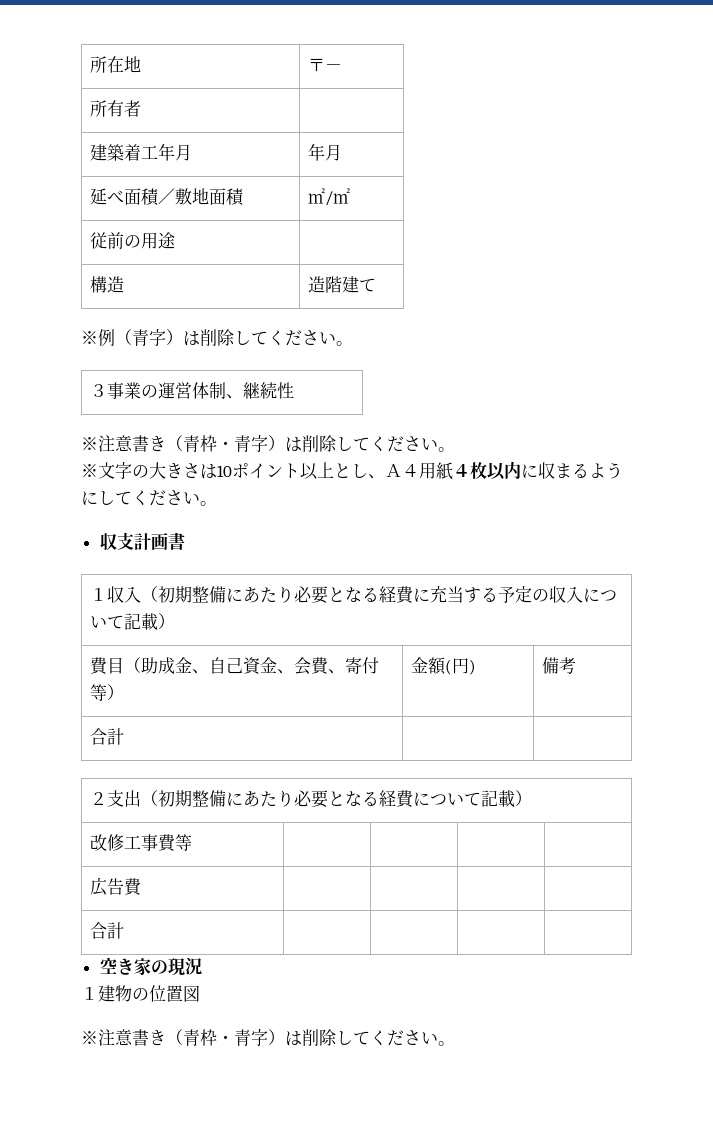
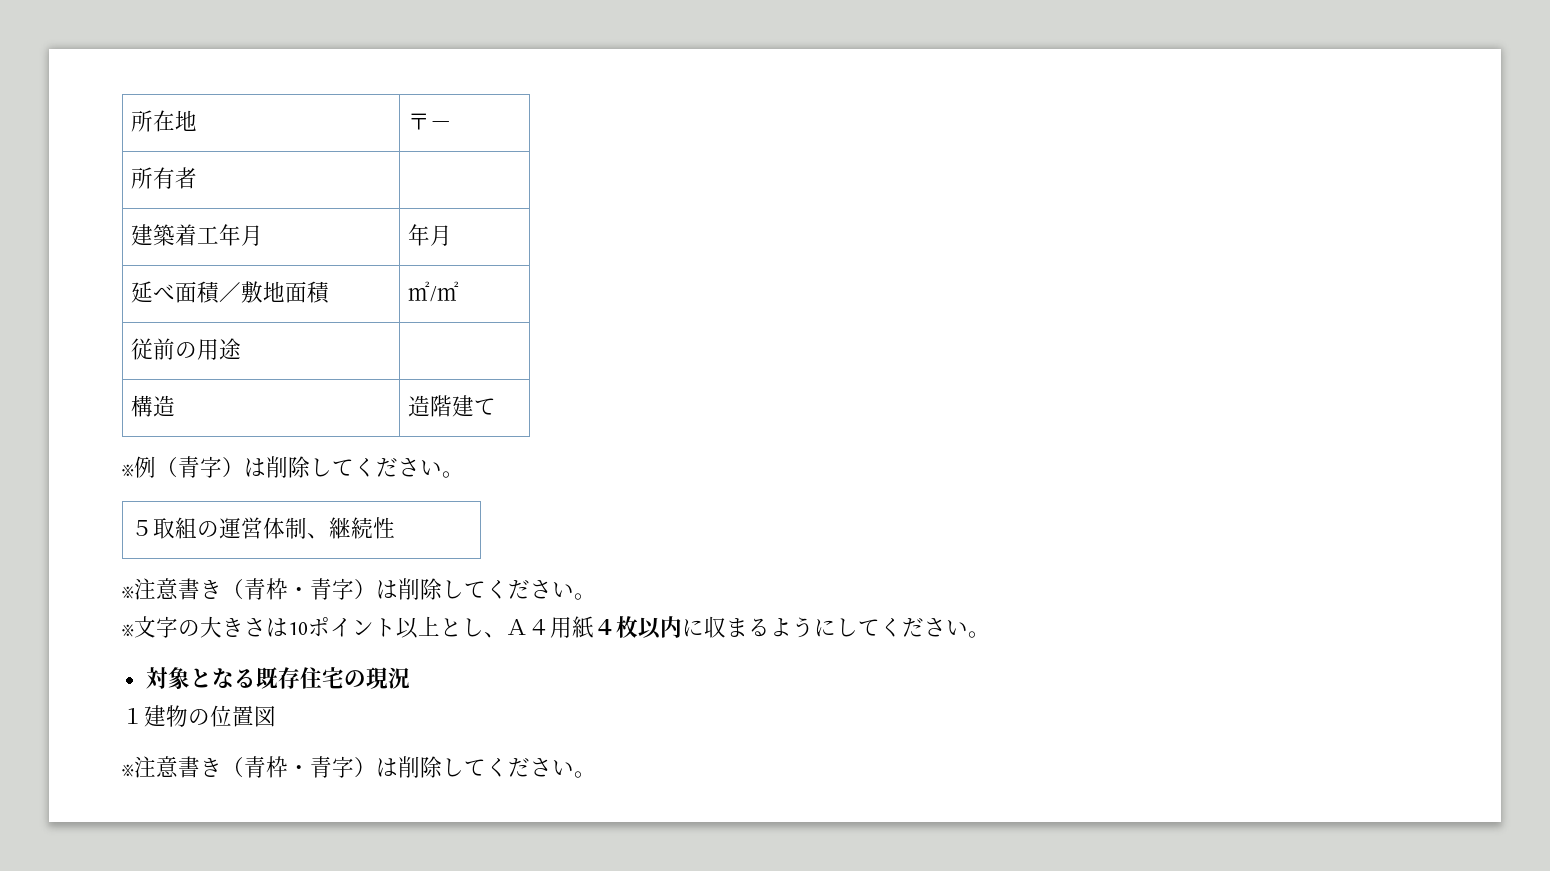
[89,382,141,399] ３事業 -> [131,517,198,539] ５取組
[99,532,185,550] [89,585,617,604] [89,613,175,631] [89,657,379,675] [89,684,124,701] [410,657,476,675] [541,657,576,674] [89,728,124,745] [89,790,532,808] [89,834,192,852] [89,877,142,896] [89,922,124,939] [99,957,151,975] 収支計画書 // １収入（初期整備にあたり必要となる経費に充当する予定の収入について記載） // 費目（助成金、自己資金、会費、寄付等） | 金額(円) | 備考 // 合計 | | // ２支出（初期整備にあたり必要となる経費について記載） // 改修工事費等 | | | | // 広告費 | | | | // 合計 | | | | // 空き家 -> [145,667,344,689] 対象となる既存住宅

